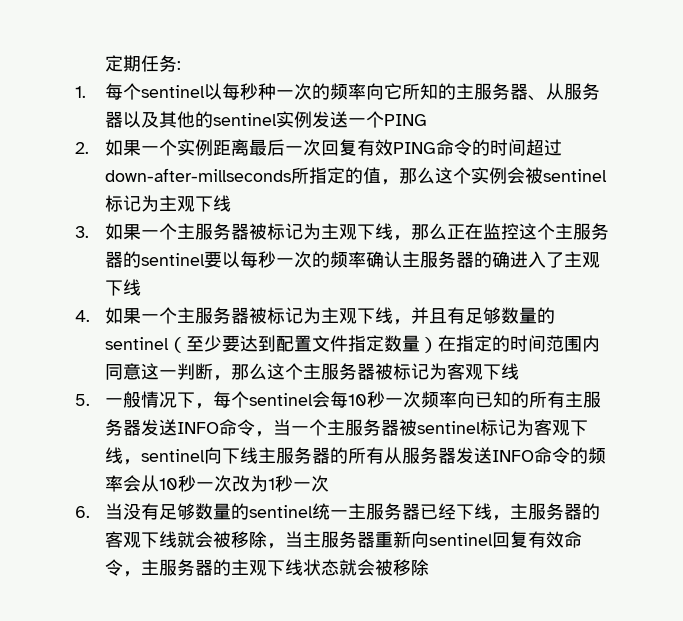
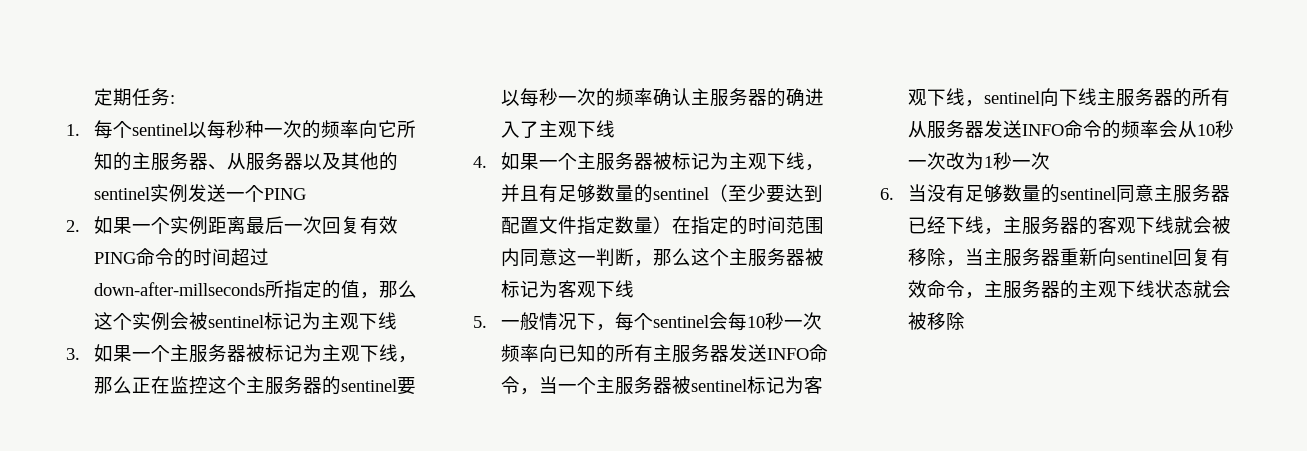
[312,503,349,520] 统一 -> [1115,184,1154,203] 同意

